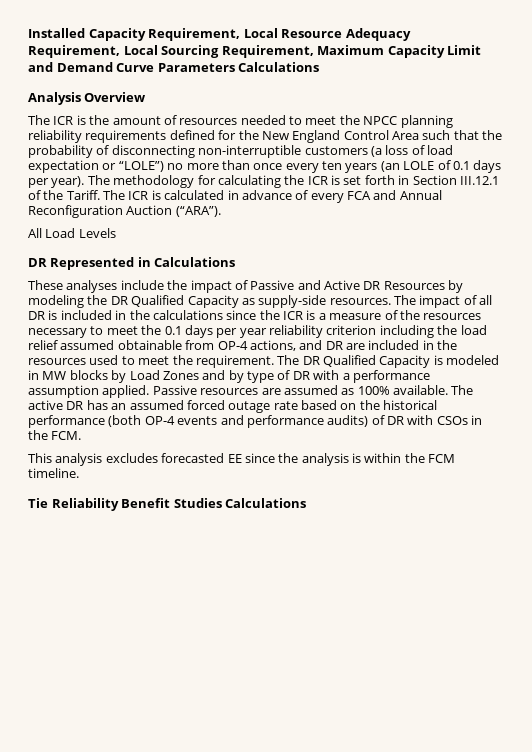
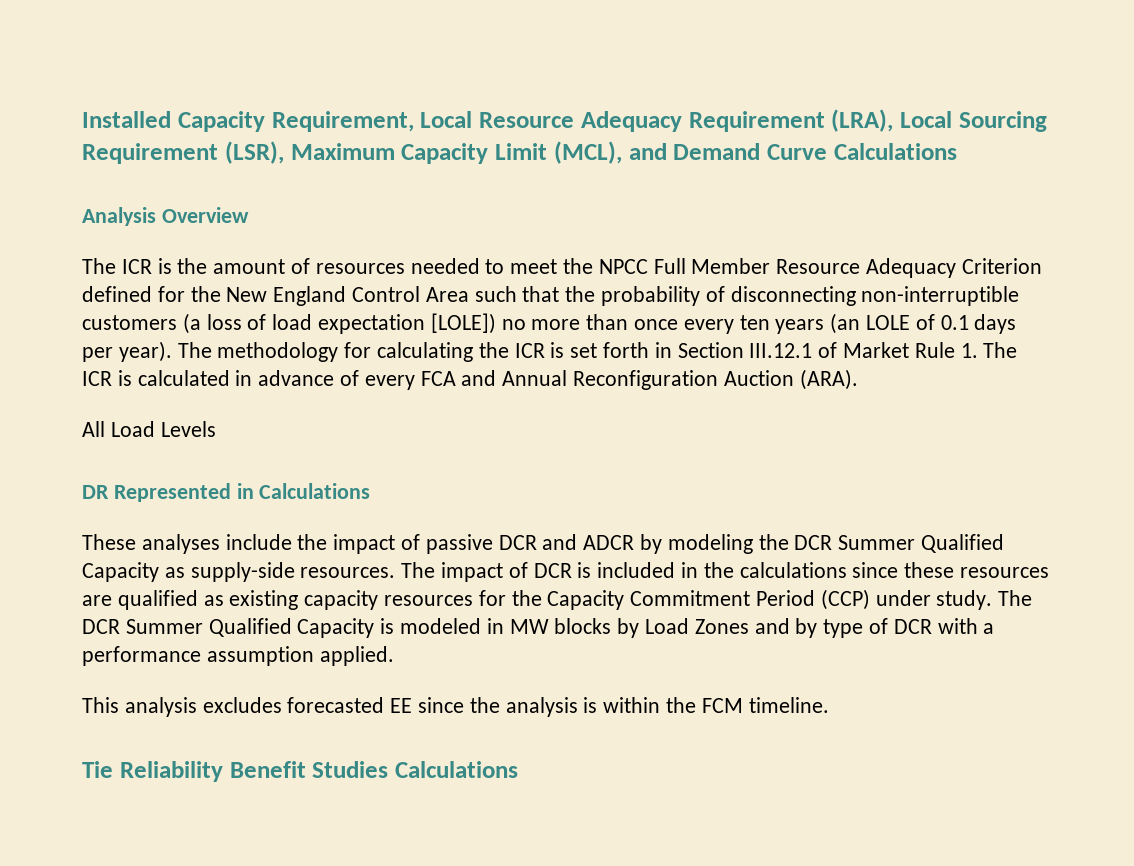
[28,45,314,58] Requirement, Local Sourcing Requirement, -> [688,109,1047,132] [82,141,284,164] Requirement (LRA), Local Sourcing Requirement (LSR),
(482, 50) none -> [553,141,622,164] (MCL),
[157,63,235,72] Parameters -> (827, 152) none
[400,115,453,128] [28,130,167,143] planning reliability requirements -> [653,258,1042,278] Full Member Resource Adequacy Criterion
[102,161,164,172] or “LOLE”) -> [430,313,496,334] [LOLE])
[43,190,100,200] the Tariff. -> [843,342,978,358] Market Rule 1.
[175,206,221,217] (“ARA”). -> [799,369,858,390] (ARA).
[250,280,445,290] Passive and Active DR Resources -> [425,534,635,554] passive DCR and ADCR
[110,296,128,305] DR -> [794,535,916,550] DCR Summer
[479,295,493,305] [28,311,45,320] all DR -> [533,563,572,578] DCR
[259,310,482,320] [28,325,487,338] [28,340,458,351] [28,355,320,368] the ICR is a measure of the resources necessary to meet the 0.1 days per year reliability criterion including the load relief assumed obtainable from OP-4 actions, and DR are included in the resources used to meet the requirement. The DR -> [904,562,1050,578] [82,589,1033,610] [82,619,203,634] these resources are qualified as existing capacity resources for the Capacity Commitment Period (CCP) under study. The DCR Summer
[292,371,310,380] DR -> [893,619,932,634] DCR
[152,385,474,395] [28,400,438,413] [28,415,483,428] [28,430,82,440] Passive resources are assumed as 100% available. The active DR has an assumed forced outage rate based on the historical performance (both OP-4 events and performance audits) of DR with CSOs in the FCM. -> (394, 656) none

